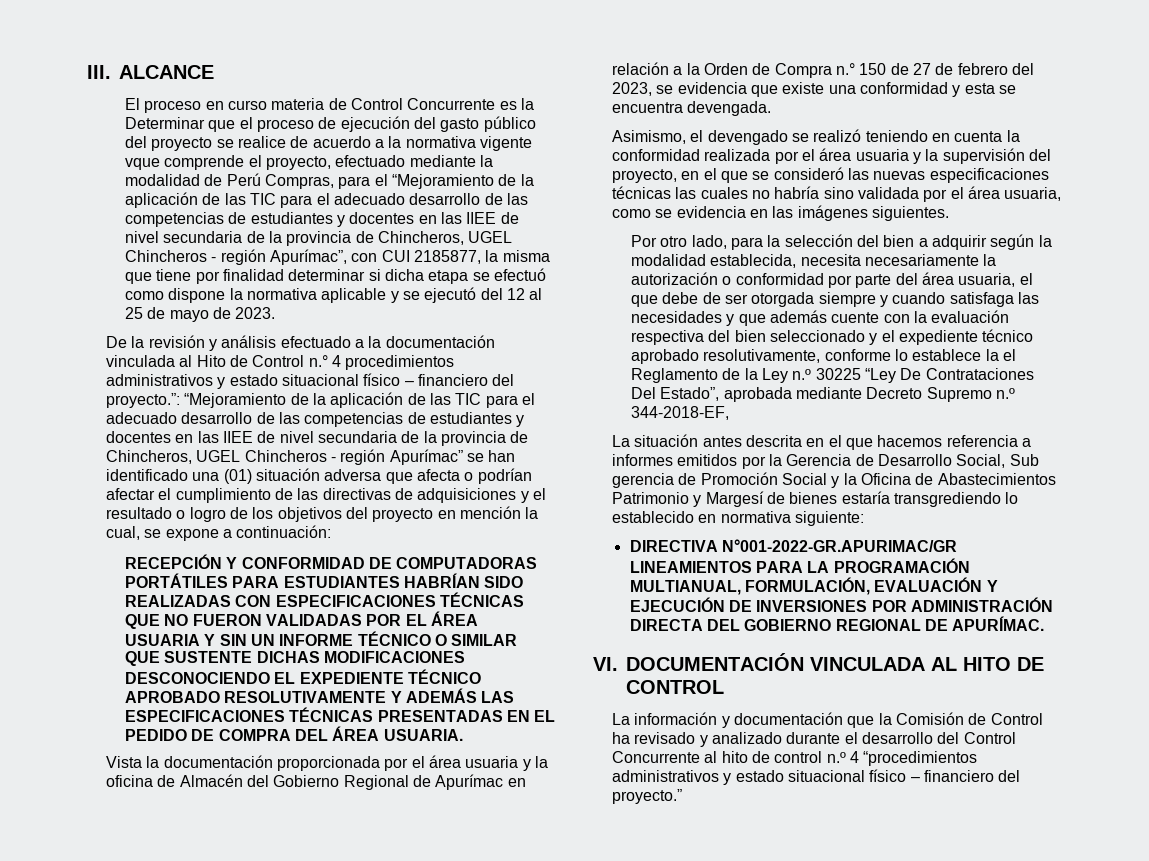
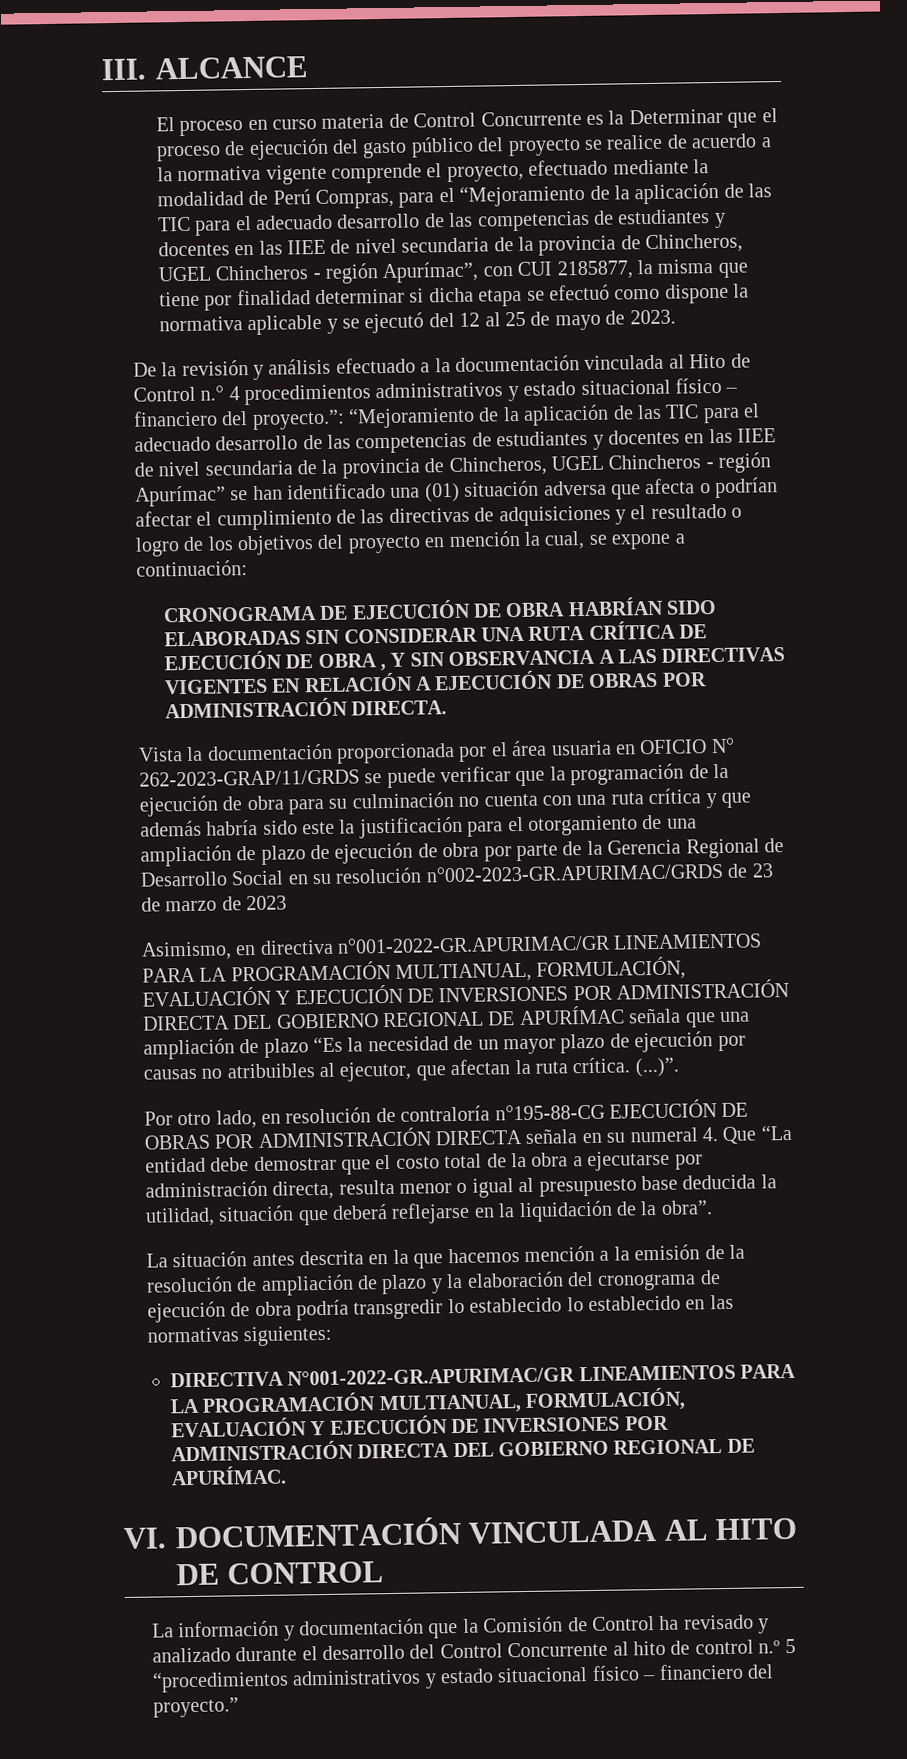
[125,158,161,170] vque -> (327, 174) none
[125,554,538,569] [125,573,524,588] [125,592,525,607] [125,611,479,629] [125,631,518,646] [125,651,466,666] [125,669,482,684] [125,688,515,703] [125,707,556,722] [125,726,463,741] RECEPCIÓN Y CONFORMIDAD DE COMPUTADORAS PORTÁTILES PARA ESTUDIANTES HABRÍAN SIDO REALIZADAS CON ESPECIFICACIONES TÉCNICAS QUE NO FUERON VALIDADAS POR EL ÁREA USUARIA Y SIN UN INFORME TÉCNICO O SIMILAR QUE SUSTENTE DICHAS MODIFICACIONES DESCONOCIENDO EL EXPEDIENTE TÉCNICO APROBADO RESOLUTIVAMENTE Y ADEMÁS LAS ESPECIFICACIONES TÉCNICAS PRESENTADAS EN EL PEDIDO DE COMPRA DEL ÁREA USUARIA. -> [162,596,718,623] [163,620,708,647] [163,646,786,672] [163,670,707,695] [164,697,448,719] CRONOGRAMA DE EJECUCIÓN DE OBRA HABRÍAN SIDO ELABORADAS SIN CONSIDERAR UNA RUTA CRÍTICA DE EJECUCIÓN DE OBRA , Y SIN OBSERVANCIA A LAS DIRECTIVAS VIGENTES EN RELACIÓN A EJECUCIÓN DE OBRAS POR ADMINISTRACIÓN DIRECTA.
[522,756,548,771] [106,774,526,790] [612,62,1034,78] [612,82,1016,97] [612,101,772,116] [612,129,1020,145] [612,148,1051,164] [612,167,1049,183] [612,186,1062,202] [612,205,949,221] [631,234,1052,250] [631,254,997,268] [631,272,1033,288] [631,292,1040,307] [631,310,1010,326] [631,329,1034,345] [631,349,1017,364] [631,368,1034,383] [631,387,1016,402] [631,406,730,420] y la oficina de Almacén del Gobierno Regional de Apurímac en relación a la Orden de Compra n.° 150 de 27 de febrero del 2023, se evidencia que existe una conformidad y esta se encuentra devengada. // Asimismo, el devengado se realizó teniendo en cuenta la conformidad realizada por el área usuaria y la supervisión del proyecto, en el que se consideró las nuevas especificaciones técnicas las cuales no habría sino validada por el área usuaria, como se evidencia en las imágenes siguientes. // Por otro lado, para la selección del bien a adquirir según la modalidad establecida, necesita necesariamente la autorización o conformidad por parte del área usuaria, el que debe de ser otorgada siempre y cuando satisfaga las necesidades y que además cuente con la evaluación respectiva del bien seleccionado y el expediente técnico aprobado resolutivamente, conforme lo establece la el Reglamento de la Ley n.º 30225 “Ley De Contrataciones Del Estado”, aprobada mediante Decreto Supremo n.º 344-2018-EF, -> [615,737,735,755] [138,763,730,788] [138,788,752,817] [139,814,697,839] [139,838,785,867] [139,862,774,887] [140,895,288,912] [140,933,763,961] [141,956,687,983] [141,978,790,1007] [142,1005,751,1031] [142,1031,746,1060] [142,1057,679,1082] [143,1099,749,1129] [143,1124,792,1150] [144,1150,703,1175] [144,1174,777,1200] [144,1200,713,1227] en OFICIO N° 262-2023-GRAP/11/GRDS se puede verificar que la programación de la ejecución de obra para su culminación no cuenta con una ruta crítica y que además habría sido este la justificación para el otorgamiento de una ampliación de plazo de ejecución de obra por parte de la Gerencia Regional de Desarrollo Social en su resolución n°002-2023-GR.APURIMAC/GRDS de 23 de marzo de 2023 // Asimismo, en directiva n°001-2022-GR.APURIMAC/GR LINEAMIENTOS PARA LA PROGRAMACIÓN MULTIANUAL, FORMULACIÓN, EVALUACIÓN Y EJECUCIÓN DE INVERSIONES POR ADMINISTRACIÓN DIRECTA DEL GOBIERNO REGIONAL DE APURÍMAC señala que una ampliación de plazo “Es la necesidad de un mayor plazo de ejecución por causas no atribuibles al ejecutor, que afectan la ruta crítica. (...)”. // Por otro lado, en resolución de contraloría n°195-88-CG EJECUCIÓN DE OBRAS POR ADMINISTRACIÓN DIRECTA señala en su numeral 4. Que “La entidad debe demostrar que el costo total de la obra a ejecutarse por administración directa, resulta menor o igual al presupuesto base deducida la utilidad, situación que deberá reflejarse en la liquidación de la obra”.
[828,435,842,447] el -> [392,1249,409,1264] la
[946,435,1031,447] [612,454,1039,469] [612,472,1056,488] [612,491,1019,507] [612,511,865,526] referencia a informes emitidos por la Gerencia de Desarrollo Social, Sub gerencia de Promoción Social y la Oficina de Abastecimientos Patrimonio y Margesí de bienes estaría transgrediendo lo establecido en normativa siguiente: -> [524,1244,746,1262] [145,1270,721,1296] [146,1294,734,1323] [146,1325,333,1347] mención a la emisión de la resolución de ampliación de plazo y la elaboración del cronograma de ejecución de obra podría transgredir lo establecido lo establecido en las normativas siguientes:
[849,751,859,763] 4 -> [784,1638,796,1654] 5

